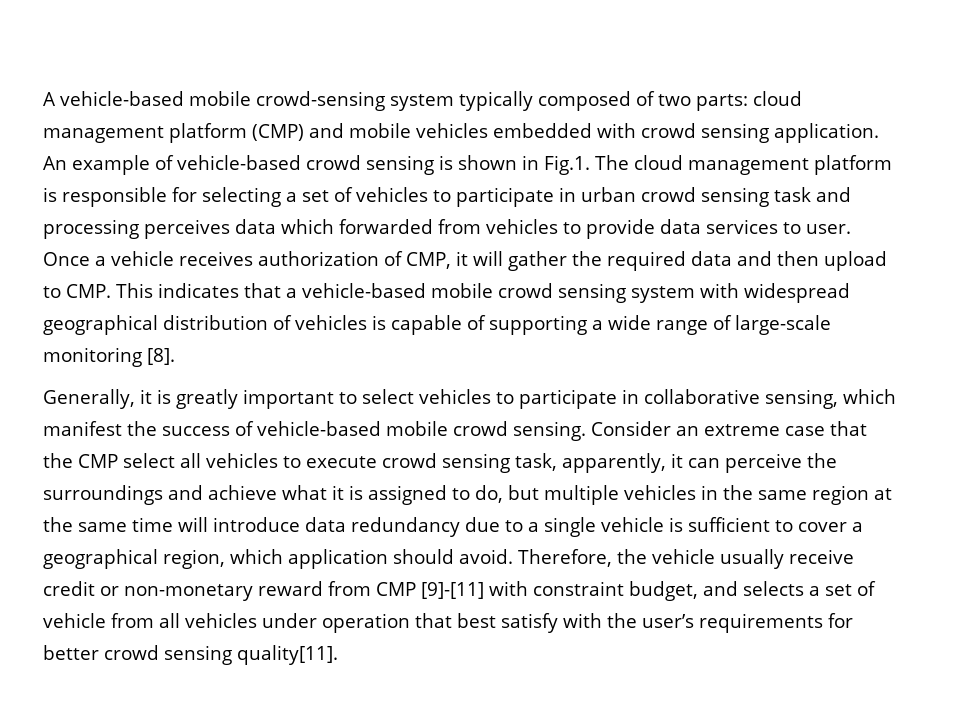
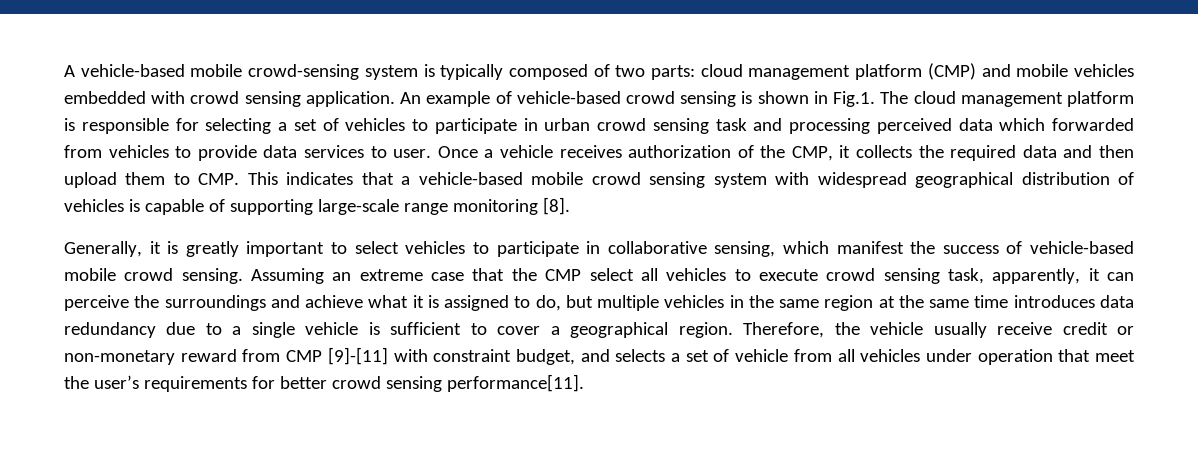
(454, 102) none -> [423,64,435,77] is
[144,219,230,239] perceives -> [876,118,952,134] perceived
(403, 258) none -> [760,145,786,158] the
[472,251,567,271] will gather -> [856,145,913,158] collects
(887, 261) none -> [125,172,166,185] them
[592,315,831,335] a wide range of large-scale -> [317,199,448,215] large-scale range
[591,421,671,436] Consider -> [251,268,325,284] Assuming
[178,517,300,532] will introduce -> [1013,295,1095,308] introduces
[163,549,513,569] region, which application should avoid. -> [678,322,733,338] region.
[457,613,602,633] best satisfy with -> [1095,350,1136,362] meet
[237,645,338,665] quality[11]. -> [446,374,584,392] performance[11].

